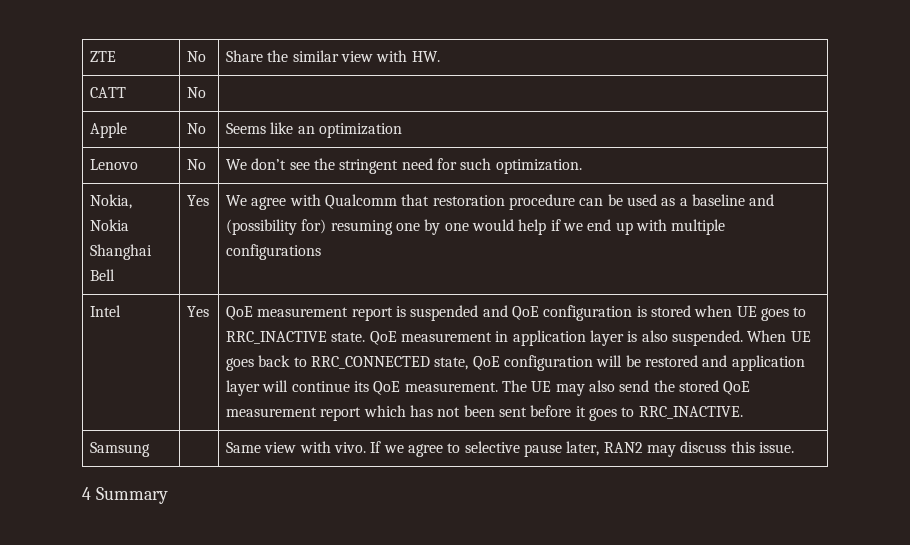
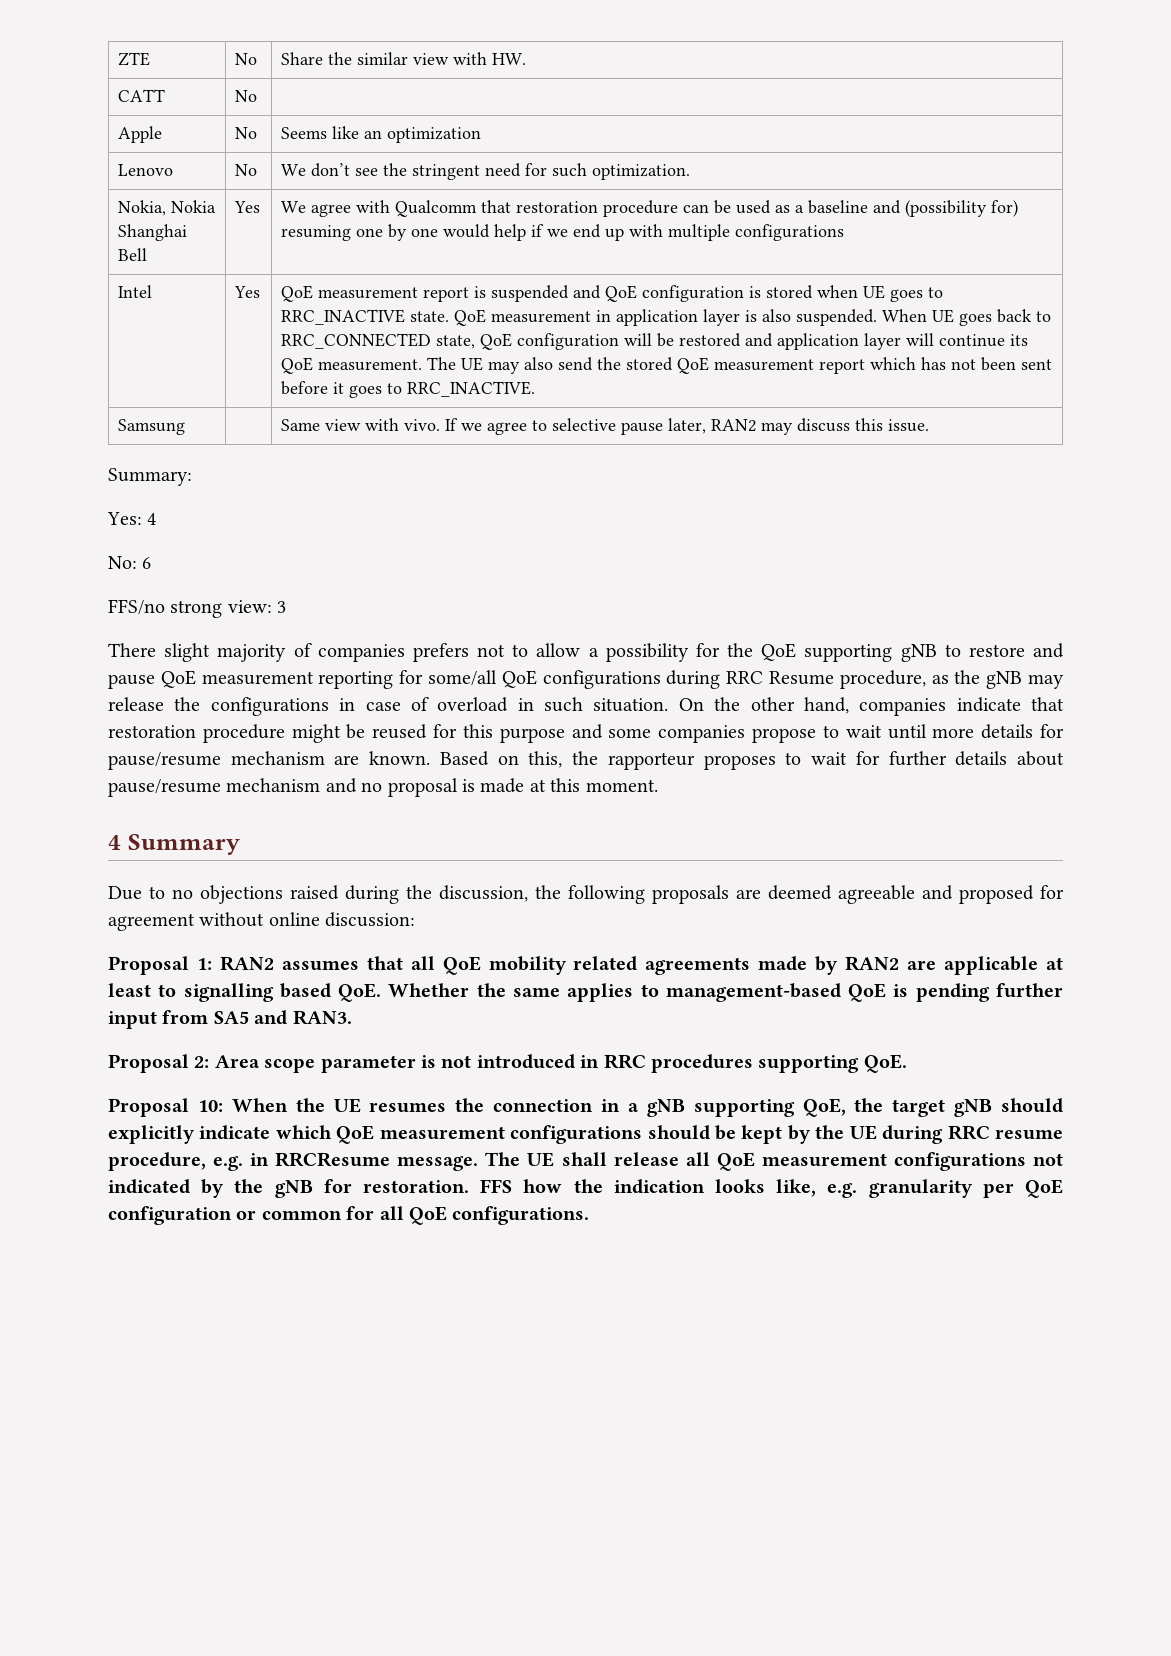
[82,487,168,504] 4 Summary -> [108,468,192,486] [107,512,157,525] [108,556,152,569] [108,599,287,618] [108,643,1064,662] [108,670,1064,689] [108,697,1064,716] [108,724,1065,743] [108,751,1065,770] [108,778,658,797] [108,834,240,855] [108,885,1064,904] [108,912,416,931] [108,956,1063,975] [108,983,1064,1002] [108,1010,352,1029] [108,1054,907,1073] [108,1098,1063,1117] [108,1125,1063,1144] [108,1152,1064,1171] [108,1179,1064,1198] [108,1206,590,1225] Summary: // Yes: 4 // No: 6 // FFS/no strong view: 3 // There slight majority of companies prefers not to allow a possibility for the QoE supporting gNB to restore and pause QoE measurement reporting for some/all QoE configurations during RRC Resume procedure, as the gNB may release the configurations in case of overload in such situation. On the other hand, companies indicate that restoration procedure might be reused for this purpose and some companies propose to wait until more details for pause/resume mechanism are known. Based on this, the rapporteur proposes to wait for further details about pause/resume mechanism and no proposal is made at this moment. // 4 Summary // Due to no objections raised during the discussion, the following proposals are deemed agreeable and proposed for agreement without online discussion: // Proposal 1: RAN2 assumes that all QoE mobility related agreements made by RAN2 are applicable at least to signalling based QoE. Whether the same applies to management-based QoE is pending further input from SA5 and RAN3. // Proposal 2: Area scope parameter is not introduced in RRC procedures supporting QoE. // Proposal 10: When the UE resumes the connection in a gNB supporting QoE, the target gNB should explicitly indicate which QoE measurement configurations should be kept by the UE during RRC resume procedure, e.g. in RRCResume message. The UE shall release all QoE measurement configurations not indicated by the gNB for restoration. FFS how the indication looks like, e.g. granularity per QoE configuration or common for all QoE configurations.

